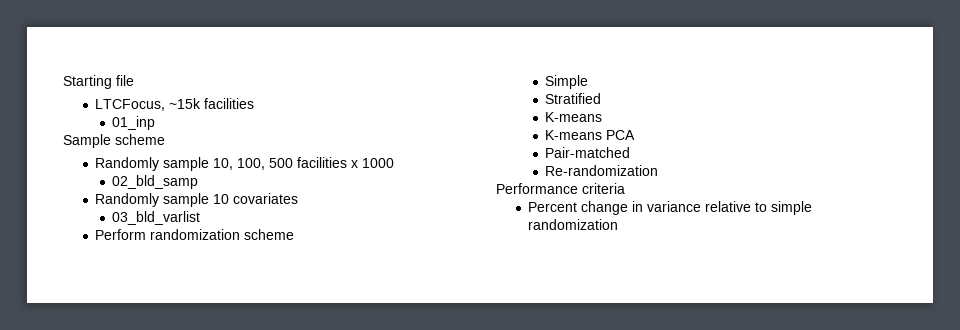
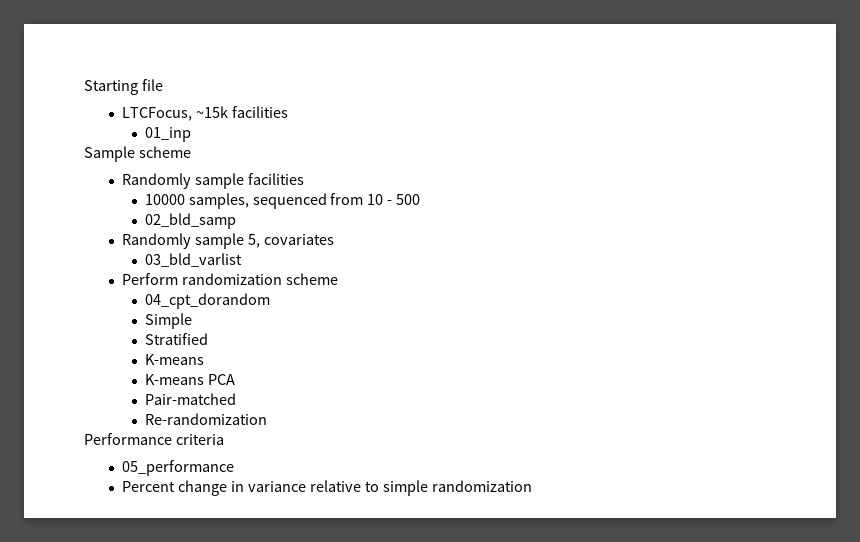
[213,157,395,170] 10, 100, 500 facilities x 1000 -> [248,173,305,185] [144,193,421,209] facilities // 10000 samples, sequenced from 10 - 500
[213,194,230,204] 10 -> [248,234,261,248] 5,
(295, 234) none -> [144,293,270,309] // 04_cpt_dorandom
(625, 188) none -> [122,460,235,476] // 05_performance

